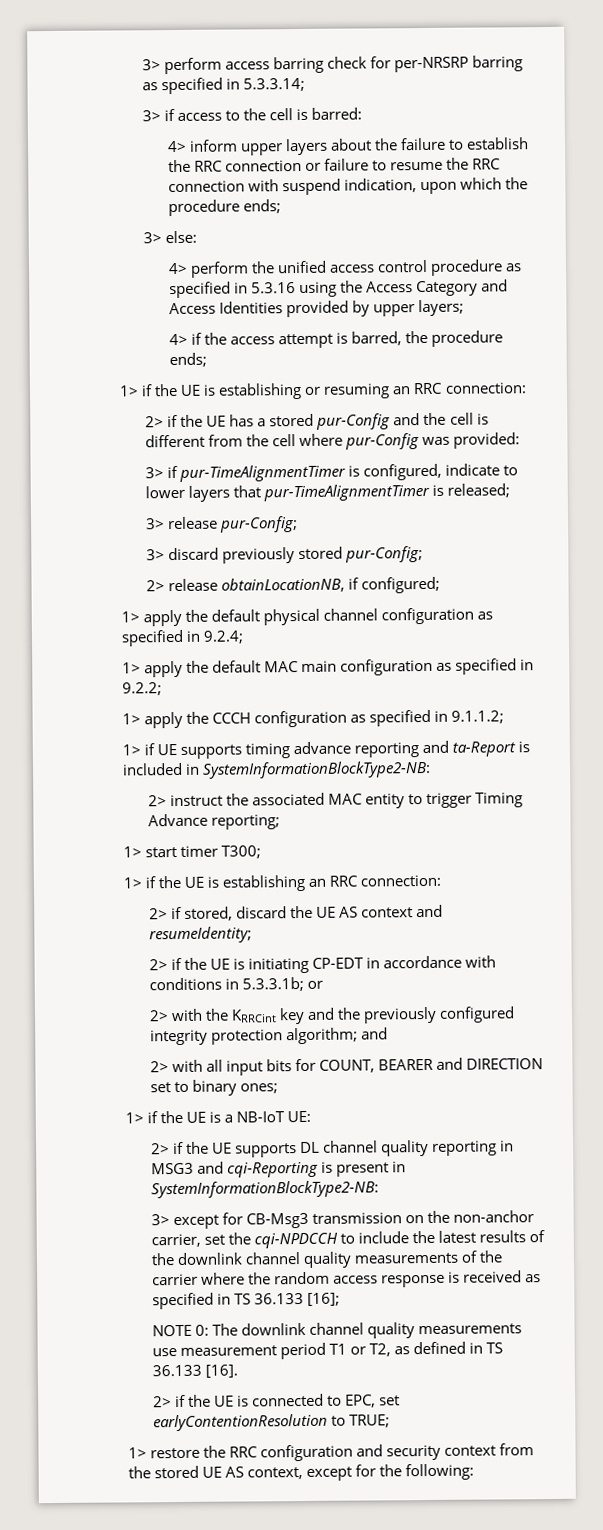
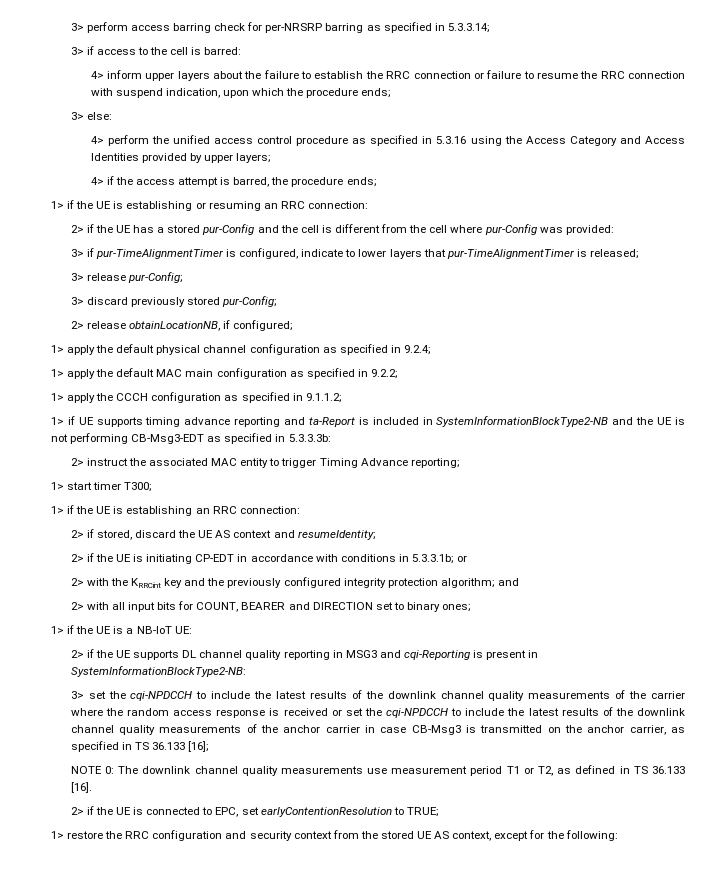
[202,760,432,779] SystemInformationBlockType2-NB: -> [436,416,685,427] [50,433,331,444] SystemInformationBlockType2-NB and the UE is not performing CB-Msg3-EDT as specified in 5.3.3.3b:
[173,1210,535,1230] [151,1233,202,1248] except for CB-Msg3 transmission on the non-anchor carrier, -> (84, 695) none
(523, 1276) none -> [331,707,685,718] [70,724,666,735] or set the cqi-NPDCCH to include the latest results of the downlink channel quality measurements of the anchor carrier in case CB-Msg3 is transmitted on the anchor carrier,

